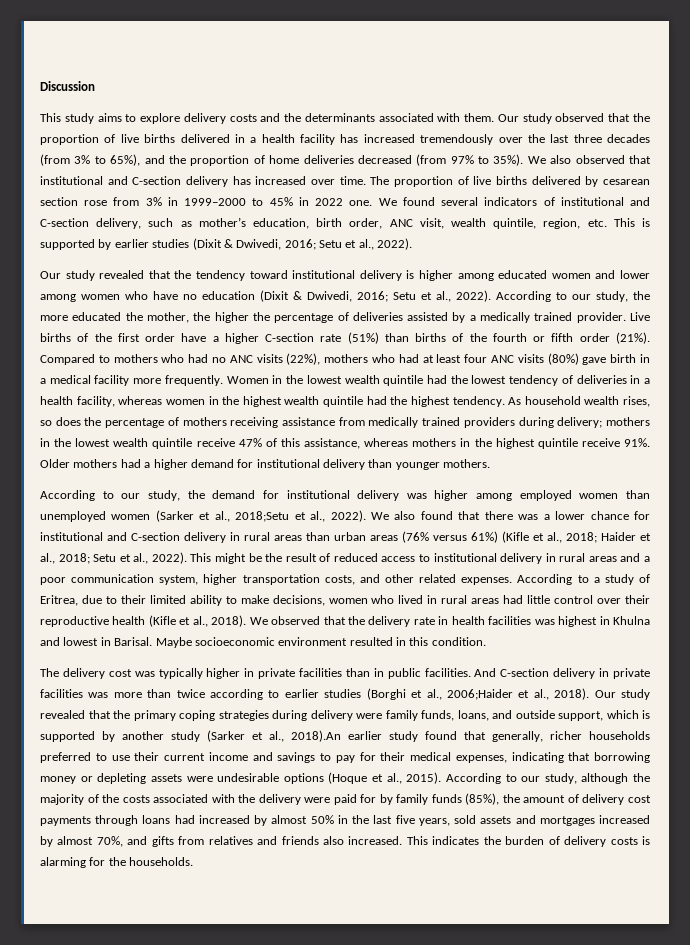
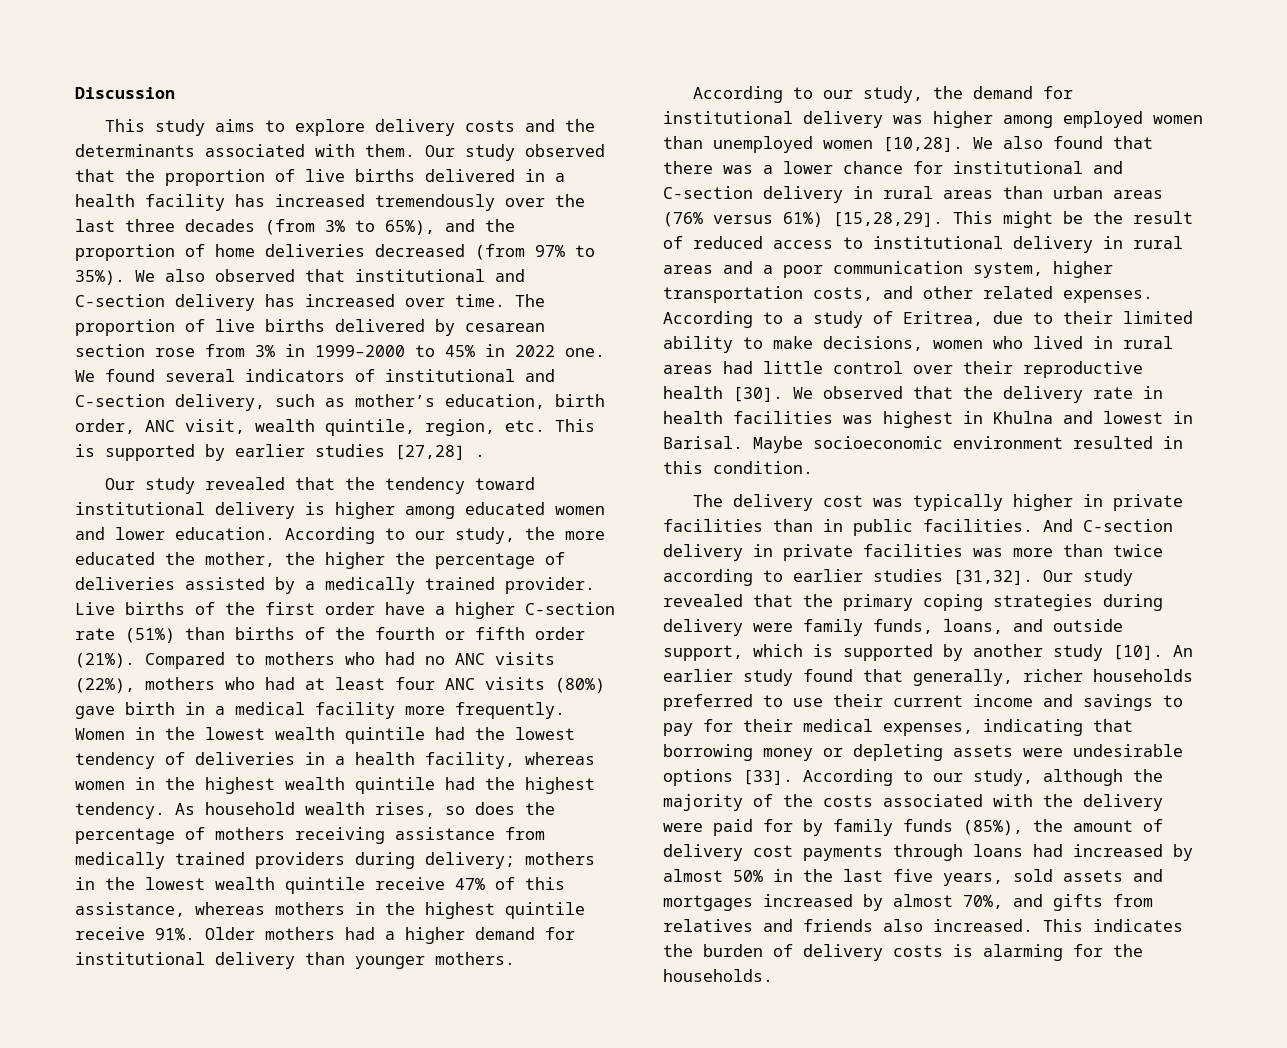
[192,238,413,250] (Dixit & Dwivedi, 2016; Setu et al., 2022). -> [395,445,485,460] [27,28] .
[40,290,491,302] among women who have no education (Dixit & Dwivedi, 2016; Setu et al., 2022). -> [175,527,275,540] education.
[155,510,366,522] (Sarker et al., 2018;Setu et al., 2022). -> [883,137,963,152] [10,28].
[502,531,651,543] [40,552,187,564] (Kifle et al., 2018; Haider et al., 2018; Setu et al., 2022). -> [833,212,943,227] [15,28,29].
[148,615,247,627] (Kifle et al., 2018). -> [733,387,783,402] [30].
[366,688,590,700] (Borghi et al., 2006;Haider et al., 2018). -> [953,570,1033,585] [31,32].
[207,730,341,742] (Sarker et al., 2018).An -> [1113,645,1193,660] [10]. An
[328,772,442,784] (Hoque et al., 2015). -> [743,770,793,785] [33].

